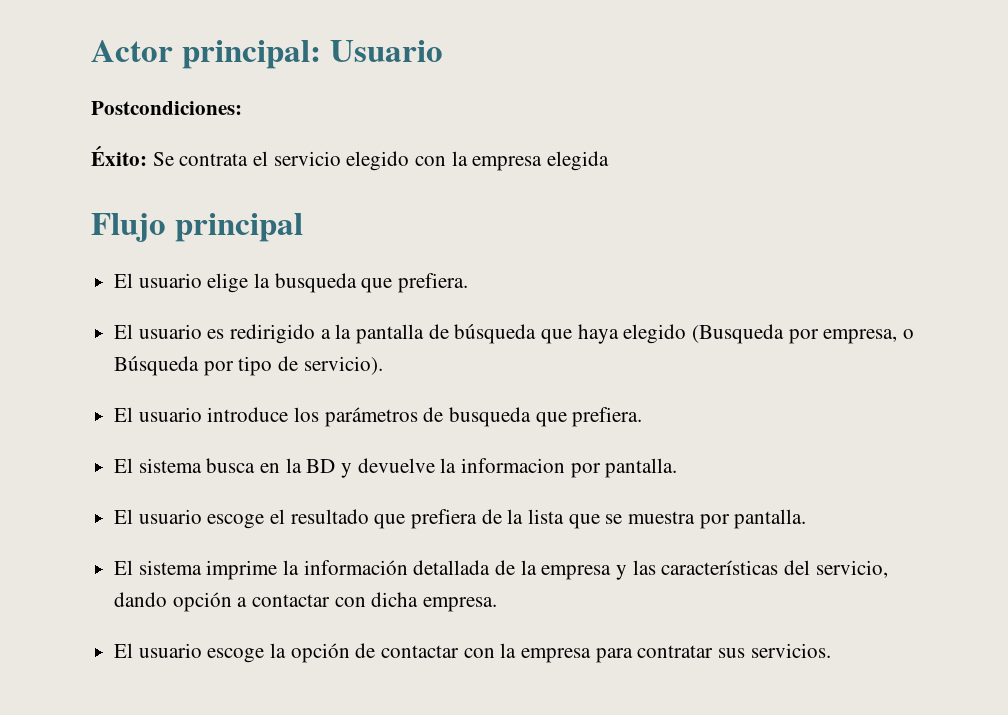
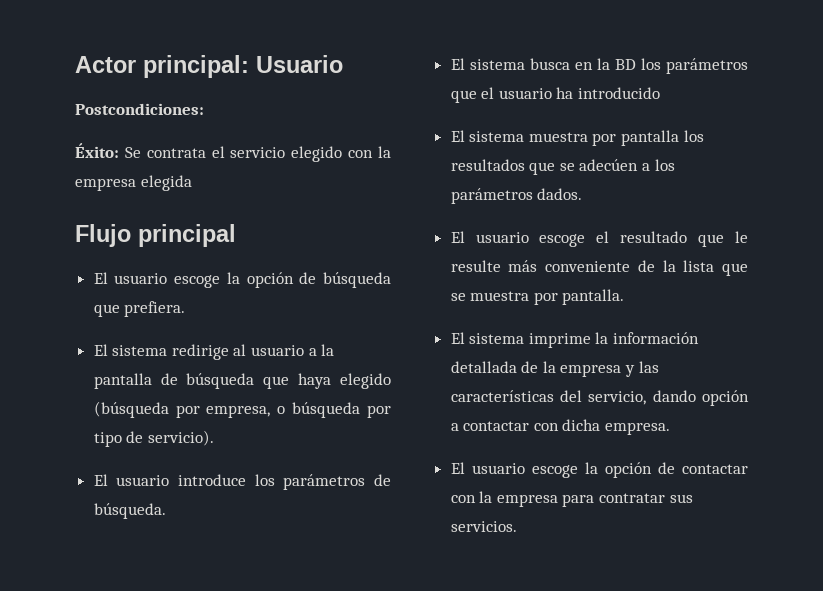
[207,273,469,293] [114,324,316,344] elige la busqueda que prefiera. // El usuario es redirigido -> [174,272,391,288] [93,301,186,317] [93,344,305,360] escoge la opción de búsqueda que prefiera. // El sistema redirige al usuario
[692,324,785,344] (Busqueda -> [93,401,169,418] (búsqueda
[114,356,200,376] Búsqueda -> [292,402,361,418] búsqueda
[449,407,643,427] busqueda que prefiera. -> [93,503,166,519] búsqueda.
[341,458,678,478] y devuelve la informacion por pantalla. -> [640,58,748,74] [450,87,661,103] [450,130,704,146] [450,159,675,175] [450,188,583,204] los parámetros que el usuario ha introducido // El sistema muestra por pantalla los resultados que se adecúen a los parámetros dados.
[411,509,478,529] prefiera -> [735,231,748,243] [450,260,631,272] le resulte más conveniente

